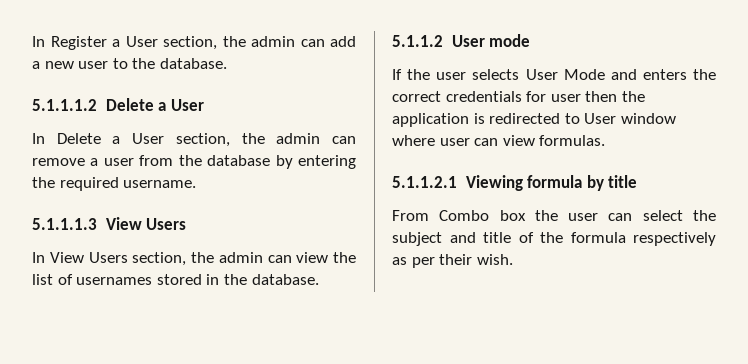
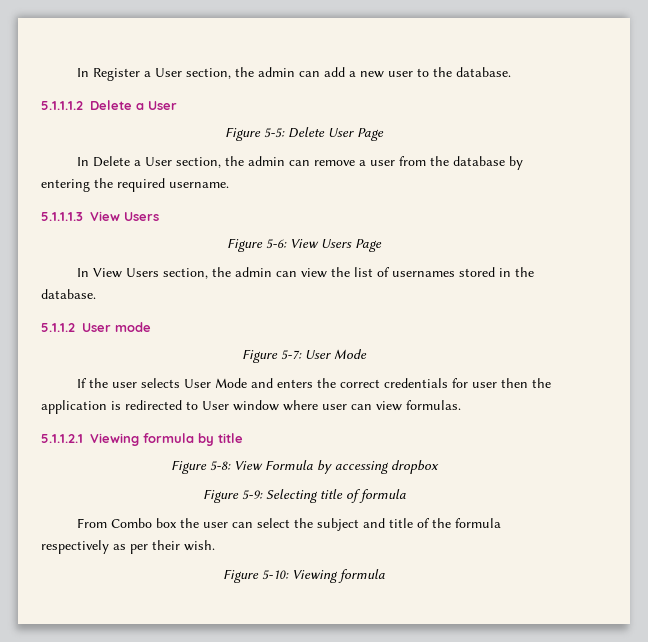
(204, 105) none -> [225,127,384,141] // Figure 5-5: Delete User Page
(187, 224) none -> [227,238,382,252] // Figure 5-6: View Users Page
(531, 40) none -> [242,349,367,363] // Figure 5-7: User Mode
(638, 181) none -> [171,460,439,474] [202,489,406,503] // Figure 5-8: View Formula by accessing dropbox // Figure 5-9: Selecting title of formula
(513, 259) none -> [223,569,385,583] // Figure 5-10: Viewing formula

